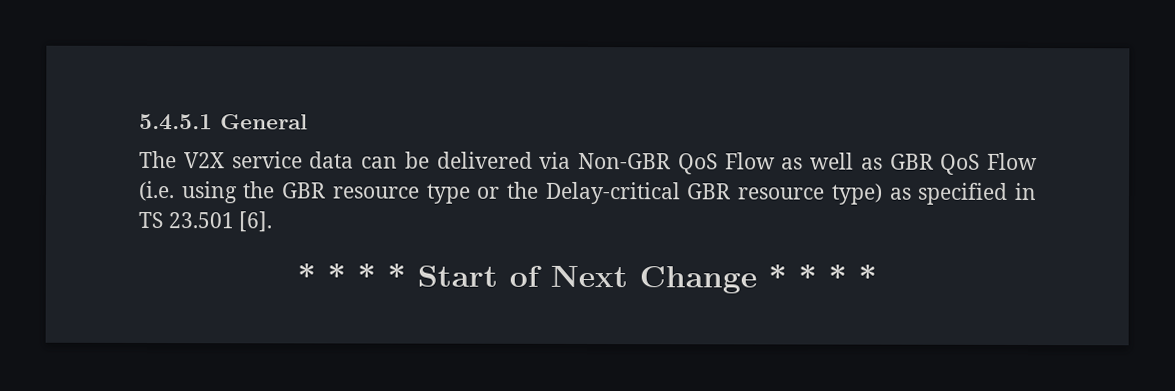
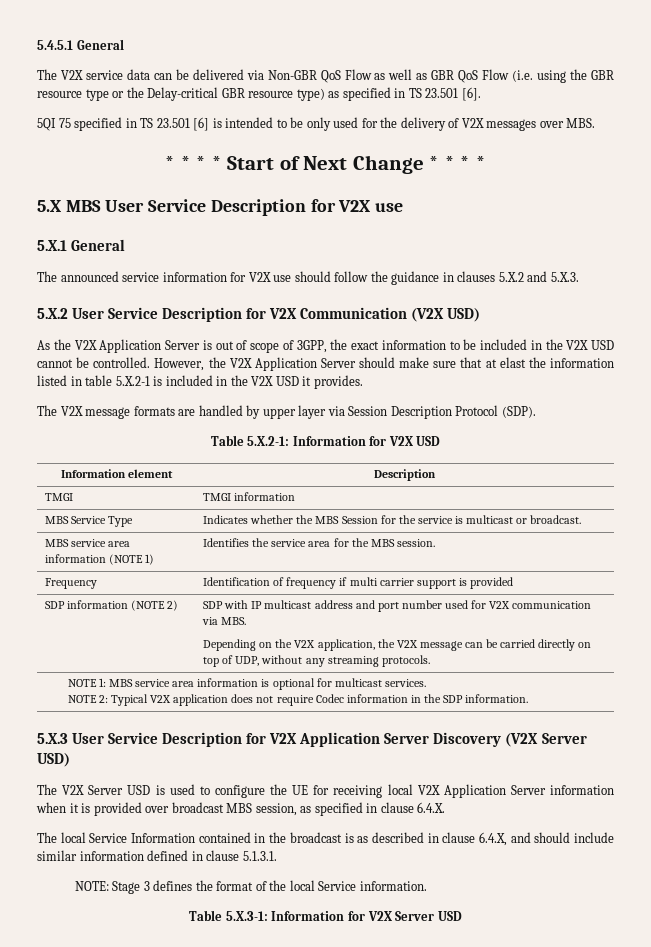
(273, 222) none -> [37,117,596,131] // 5QI 75 specified in TS 23.501 [6] is intended to be only used for the delivery of V2X messages over MBS.
(877, 276) none -> [37,199,404,216] [37,239,126,251] [37,271,579,285] [37,307,481,322] [37,339,614,353] [37,357,614,371] [37,375,363,389] [37,405,536,419] [210,435,441,446] [60,469,174,478] [373,469,436,481] [45,493,74,501] [203,492,296,501] [45,516,134,527] [203,515,582,524] [45,539,131,547] [45,554,155,565] [203,538,435,547] [45,578,98,589] [203,577,514,589] [45,600,179,611] [203,600,592,612] [202,617,247,625] [203,639,592,651] [203,655,430,667] [67,678,426,690] [67,694,529,706] [37,732,587,747] [37,753,70,767] [37,784,614,798] [36,802,446,816] [37,832,614,846] [37,850,277,861] [74,880,427,894] [189,910,462,921] // 5.X MBS User Service Description for V2X use // 5.X.1 General // The announced service information for V2X use should follow the guidance in clauses 5.X.2 and 5.X.3. // 5.X.2 User Service Description for V2X Communication (V2X USD) // As the V2X Application Server is out of scope of 3GPP, the exact information to be included in the V2X USD cannot be controlled. However, the V2X Application Server should make sure that at elast the information listed in table 5.X.2-1 is included in the V2X USD it provides. // The V2X message formats are handled by upper layer via Session Description Protocol (SDP). // Table 5.X.2-1: Information for V2X USD // Information element | Description // TMGI | TMGI information // MBS Service Type | Indicates whether the MBS Session for the service is multicast or broadcast. // MBS service area information (NOTE 1) | Identifies the service area for the MBS session. // Frequency | Identification of frequency if multi carrier support is provided // SDP information (NOTE 2) | SDP with IP multicast address and port number used for V2X communication via MBS. // Depending on the V2X application, the V2X message can be carried directly on top of UDP, without any streaming protocols. // NOTE 1: MBS service area information is optional for multicast services. // NOTE 2: Typical V2X application does not require Codec information in the SDP information. // 5.X.3 User Service Description for V2X Application Server Discovery (V2X Server USD) // The V2X Server USD is used to configure the UE for receiving local V2X Application Server information when it is provided over broadcast MBS session, as specified in clause 6.4.X. // The local Service Information contained in the broadcast is as described in clause 6.4.X, and should include similar information defined in clause 5.1.3.1. // NOTE: Stage 3 defines the format of the local Service information. // Table 5.X.3-1: Information for V2X Server USD

